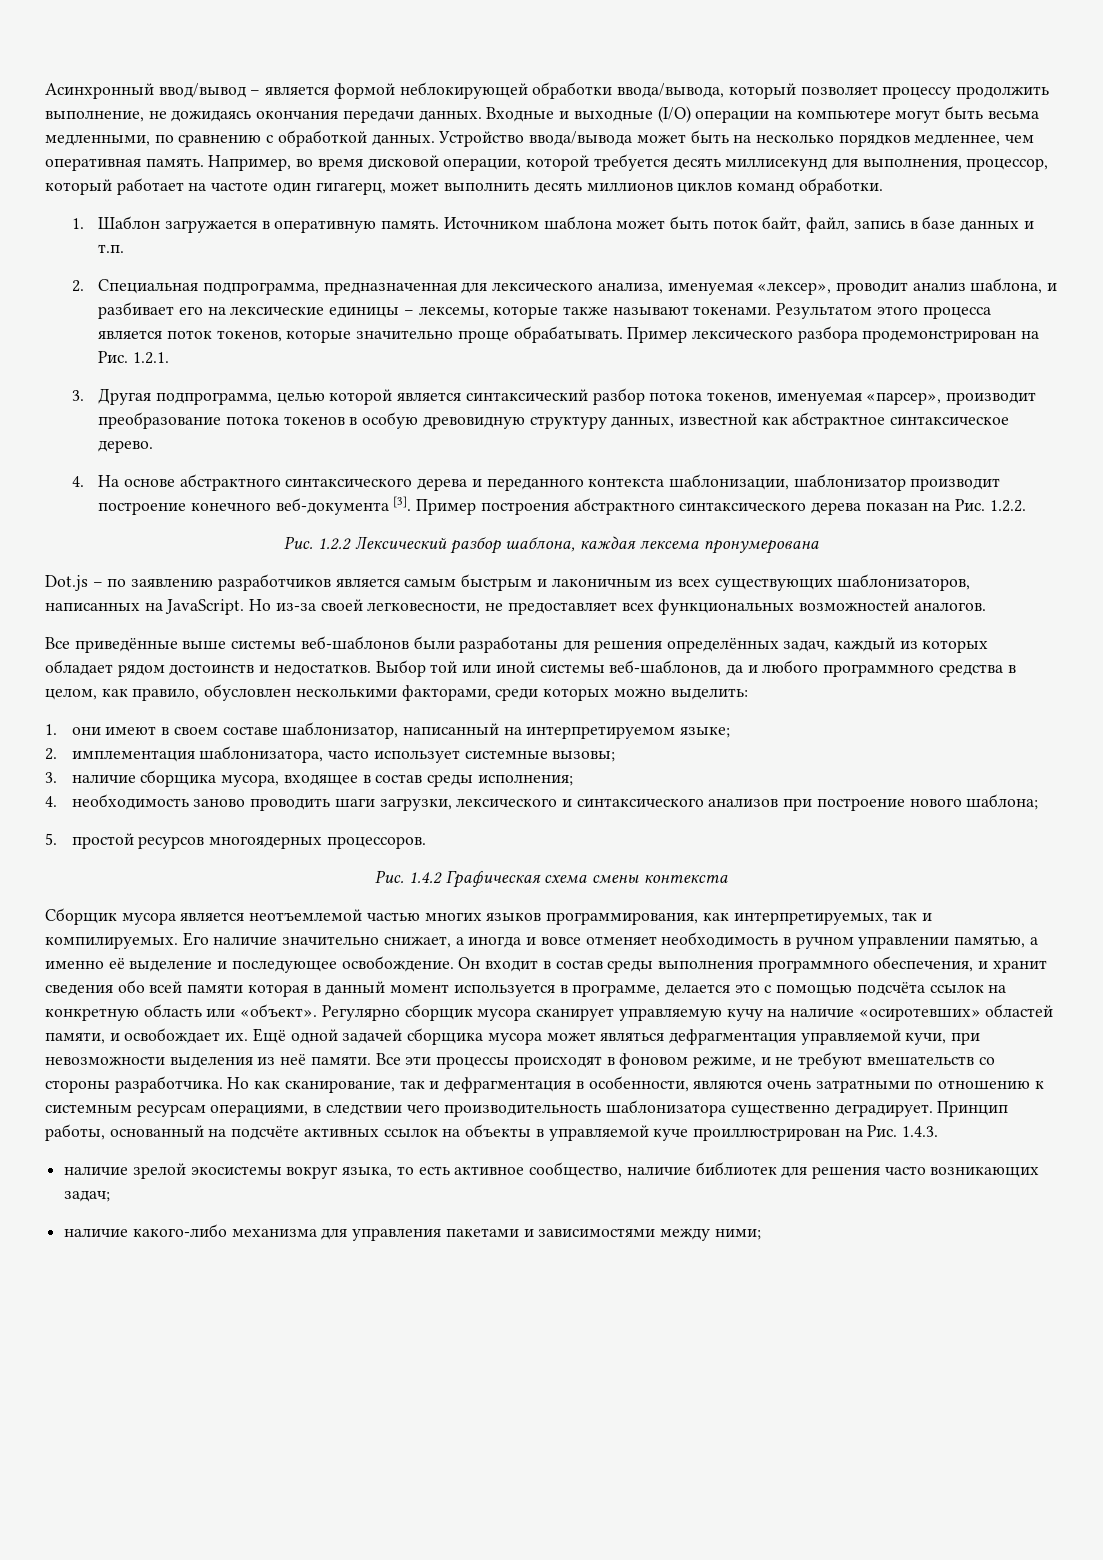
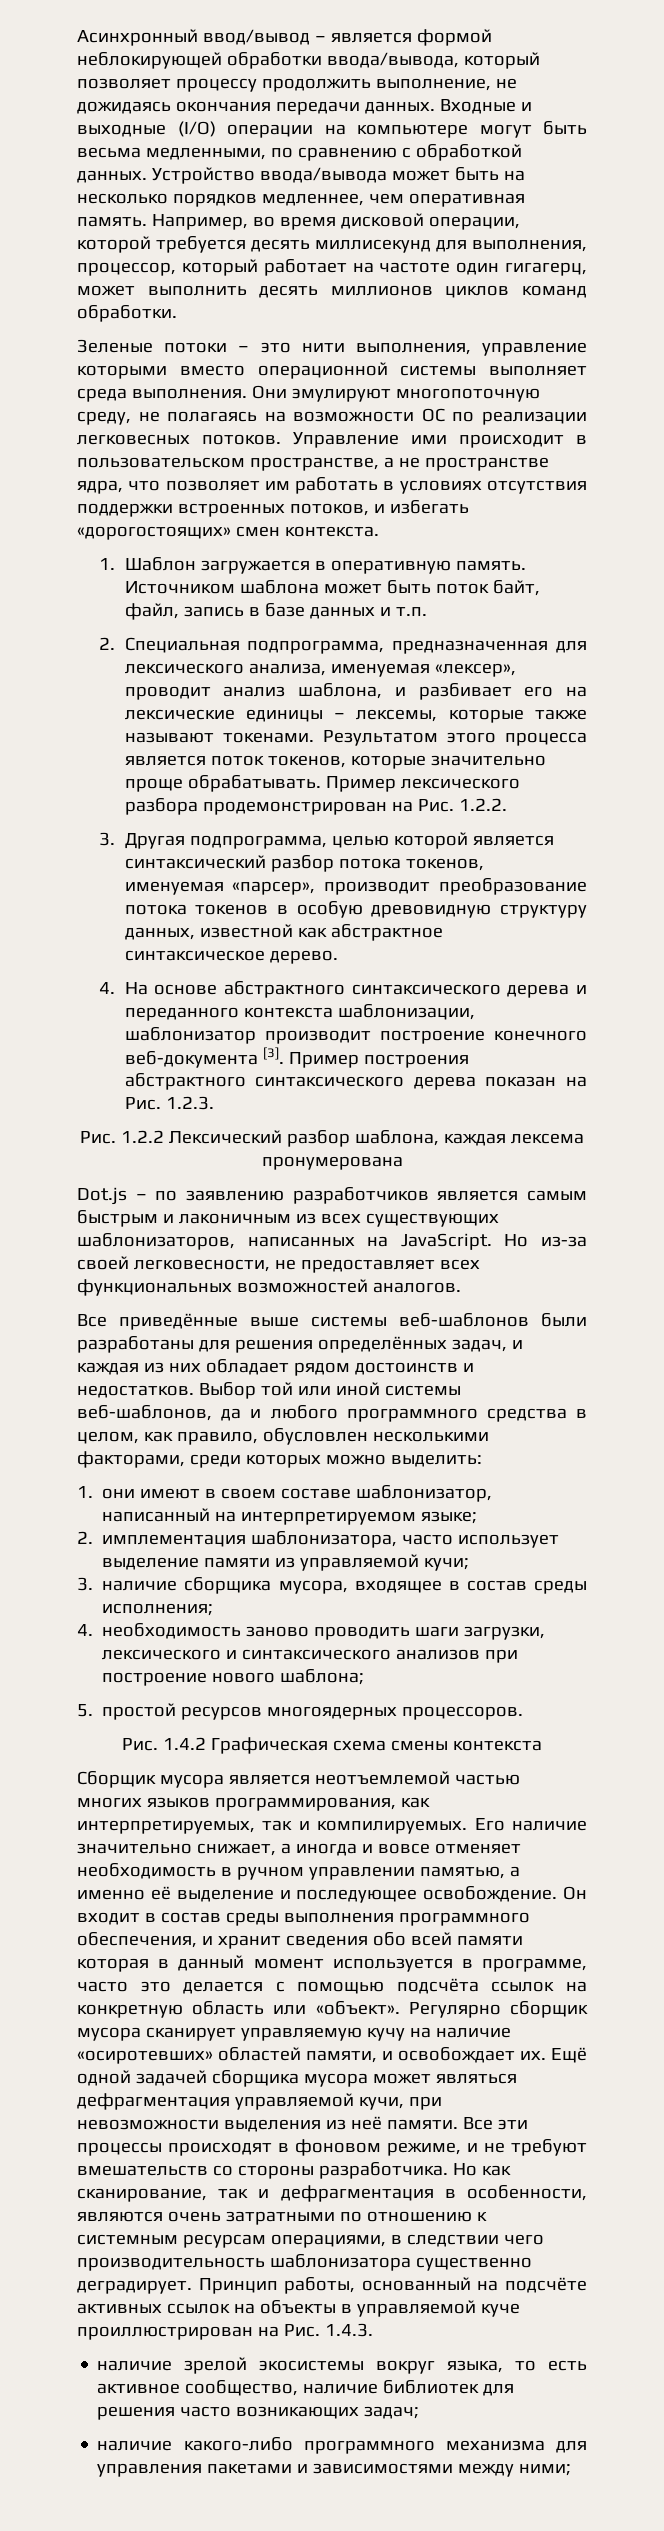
(883, 186) none -> [77,339,587,356] [77,362,587,379] [77,385,540,402] [77,408,587,425] [77,432,587,448] [77,457,549,471] [77,477,587,494] [77,500,469,517] [77,526,379,540] // Зеленые потоки – это нити выполнения, управление которыми вместо операционной системы выполняет среда выполнения. Они эмулируют многопоточную среду, не полагаясь на возможности ОС по реализации легковесных потоков. Управление ими происходит в пользовательском пространстве, а не пространстве ядра, что позволяет им работать в условиях отсутствия поддержки встроенных потоков, и избегать «дорогостоящих» смен контекста.
[132,352,169,364] 1.2.1. -> [458,798,507,811] 1.2.2.
[989,500,1026,512] 1.2.2. -> [165,1096,214,1110] 1.2.3.
[833,637,989,653] каждый из которых -> [511,1340,523,1349] [77,1362,201,1375] и каждая из них
[464,750,616,762] системные вызовы; -> [102,1554,470,1571] выделение памяти из управляемой кучи;
[664,984,760,996] делается это -> [77,1981,264,1994] часто это делается
(227, 1230) none -> [303,2440,435,2454] программного

